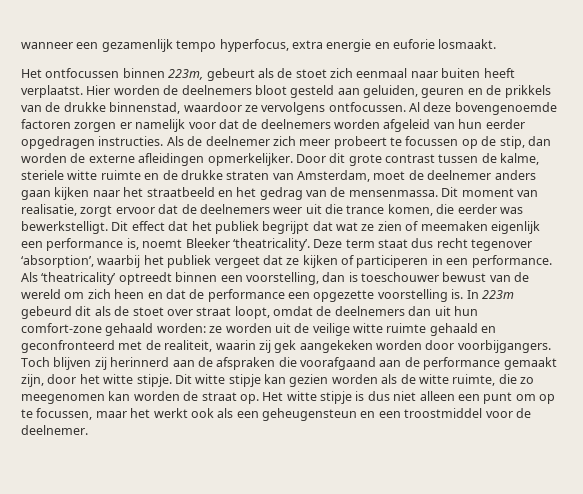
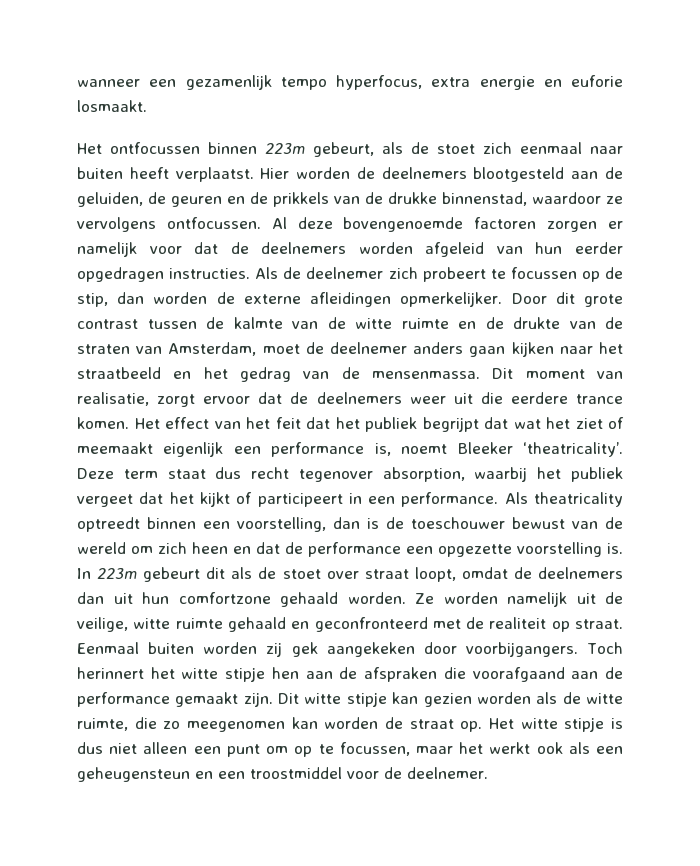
[168,68,255,81] 223m, gebeurt -> [265,142,374,157] 223m gebeurt,
[254,85,418,98] bloot gesteld aan geluiden, -> [473,167,623,182] [77,192,166,207] blootgesteld aan de geluiden, de
[299,139,331,146] meer -> (418, 273) none
[500,153,540,165] [21,170,64,180] kalme, steriele -> [233,317,346,329] kalmte van de
[180,170,223,180] drukke -> [513,317,623,329] drukte van de
[346,204,523,216] [21,221,165,234] trance komen, die eerder was bewerkstelligt. Dit effect -> [510,392,624,404] [77,417,301,429] eerdere trance komen. Het effect van het feit
[361,221,488,231] ze zien of meemaken -> [546,417,624,429] [77,442,153,454] het ziet of meemaakt
[21,255,94,268] ‘absorption’, -> [382,467,465,482] absorption,
[286,255,429,268] ze kijken of participeren -> [169,492,343,507] het kijkt of participeert
[41,272,117,285] ‘theatricality’ -> [534,492,623,507] theatricality
(358, 277) none -> [386,517,404,529] de
[21,306,72,319] gebeurd -> [143,567,201,582] gebeurt
[21,323,272,336] comfort-zone gehaald worden: ze worden -> [178,592,567,607] comfortzone gehaald worden. Ze worden namelijk
[312,323,350,336] veilige -> [77,617,128,632] veilige,
[164,340,256,352] realiteit, waarin -> [489,617,623,632] [77,642,258,654] realiteit op straat. Eenmaal buiten worden
[376,340,422,350] worden -> (415, 649) none
[53,357,170,370] blijven zij herinnerd -> [77,667,299,682] herinnert het witte stipje hen
[21,374,172,387] zijn, door het witte stipje. -> [243,692,273,707] zijn.

